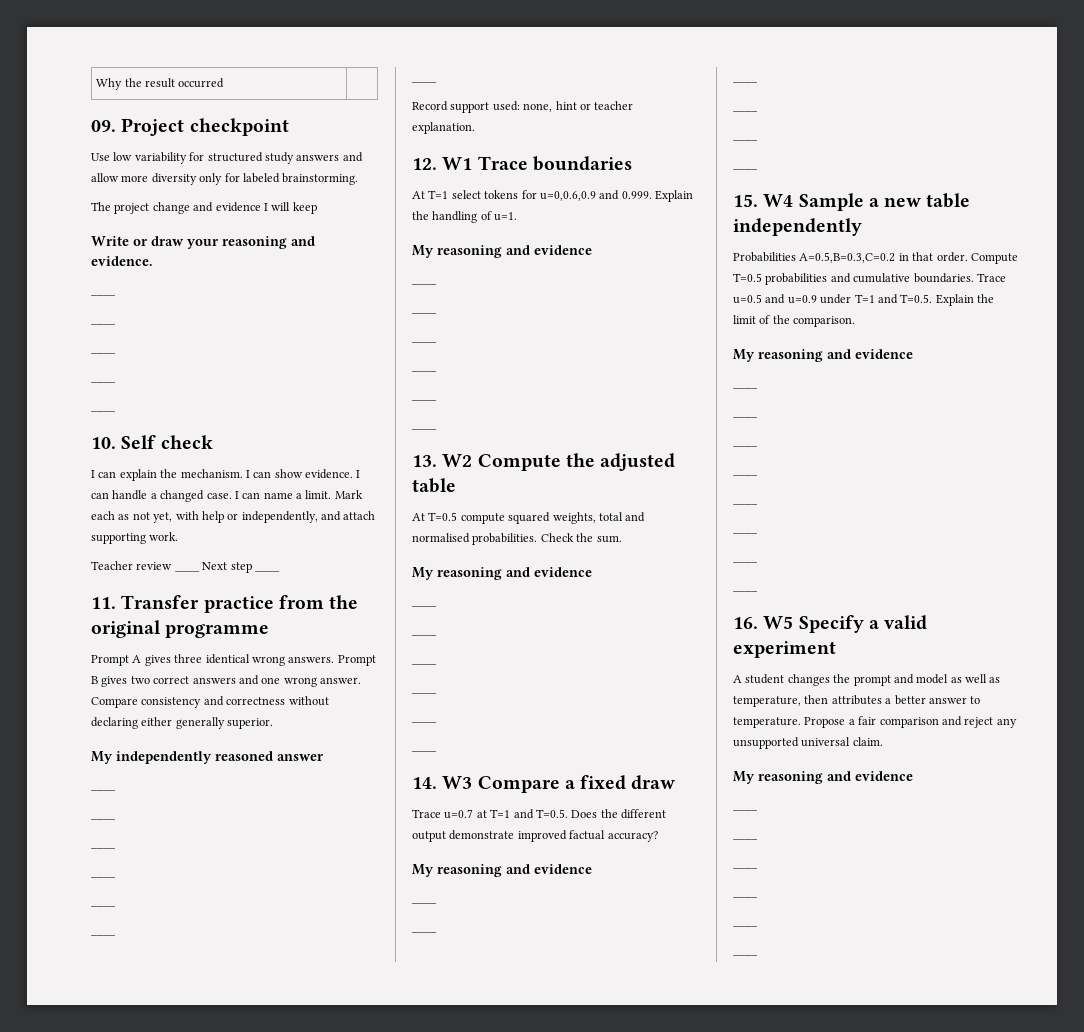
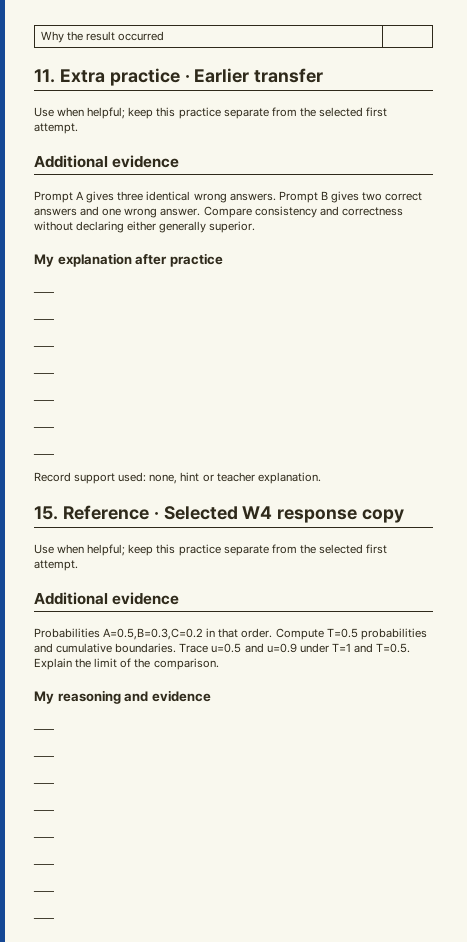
[91,118,289,136] [91,152,363,164] [91,173,359,185] [91,202,317,214] [91,236,315,249] [91,256,153,266] [91,294,116,296] [91,323,116,325] [91,352,116,354] [91,381,116,383] [91,410,116,412] [91,435,213,449] [91,469,361,481] [91,490,363,502] [91,511,376,523] [91,532,179,544] [91,561,173,570] [174,570,200,572] [202,562,280,573] [91,595,359,613] [91,620,270,638] 09. Project checkpoint // Use low variability for structured study answers and allow more diversity only for labeled brainstorming. // The project change and evidence I will keep // Write or draw your reasoning and evidence. // ____ // ____ // ____ // ____ // ____ // 10. Self check // I can explain the mechanism. I can show evidence. I can handle a changed case. I can name a limit. Mark each as not yet, with help or independently, and attach supporting work. // Teacher review ____ Next step ____ // 11. Transfer practice from the original programme -> [34,68,324,86] [34,107,388,119] [34,123,78,134] [34,155,180,168] 11. Extra practice · Earlier transfer // Use when helpful; keep this practice separate from the selected first attempt. // Additional evidence
[116,751,324,764] independently reasoned answer -> [57,253,223,267] explanation after practice
[412,156,632,171] [412,190,693,202] [412,211,518,223] [412,245,592,258] [412,283,437,285] [412,312,437,314] [412,341,437,343] [412,370,437,372] [412,399,437,401] [412,428,437,430] [412,453,676,471] [412,478,456,493] [412,512,646,524] [412,533,622,545] [412,567,592,580] [412,605,437,607] [412,634,437,636] [412,663,437,665] [412,692,437,694] [412,721,437,723] [412,750,437,752] [412,775,676,793] [412,809,666,819] [412,830,658,842] [412,864,592,877] [412,902,437,904] [412,931,437,933] [733,81,758,83] [733,110,758,112] [733,139,758,141] [733,168,758,170] [733,193,971,211] [733,218,862,236] 12. W1 Trace boundaries // At T=1 select tokens for u=0,0.6,0.9 and 0.999. Explain the handling of u=1. // My reasoning and evidence // ____ // ____ // ____ // ____ // ____ // ____ // 13. W2 Compute the adjusted table // At T=0.5 compute squared weights, total and normalised probabilities. Check the sum. // My reasoning and evidence // ____ // ____ // ____ // ____ // ____ // ____ // 14. W3 Compare a fixed draw // Trace u=0.7 at T=1 and T=0.5. Does the different output demonstrate improved factual accuracy? // My reasoning and evidence // ____ // ____ // ____ // ____ // ____ // ____ // 15. W4 Sample a new table independently -> [34,505,405,523] [34,544,388,556] [34,560,78,571] [34,592,180,605] 15. Reference · Selected W4 response copy // Use when helpful; keep this practice separate from the selected first attempt. // Additional evidence
[733,615,928,633] [733,641,836,658] [733,674,1001,686] [733,695,981,707] [733,716,1017,728] [733,737,883,749] [733,771,913,784] [733,809,758,811] [733,838,758,840] [733,867,758,869] [733,896,758,898] [733,925,758,927] [733,954,758,956] // 16. W5 Specify a valid experiment // A student changes the prompt and model as well as temperature, then attributes a better answer to temperature. Propose a fair comparison and reject any unsupported universal claim. // My reasoning and evidence // ____ // ____ // ____ // ____ // ____ // ____ -> (54, 918) none

